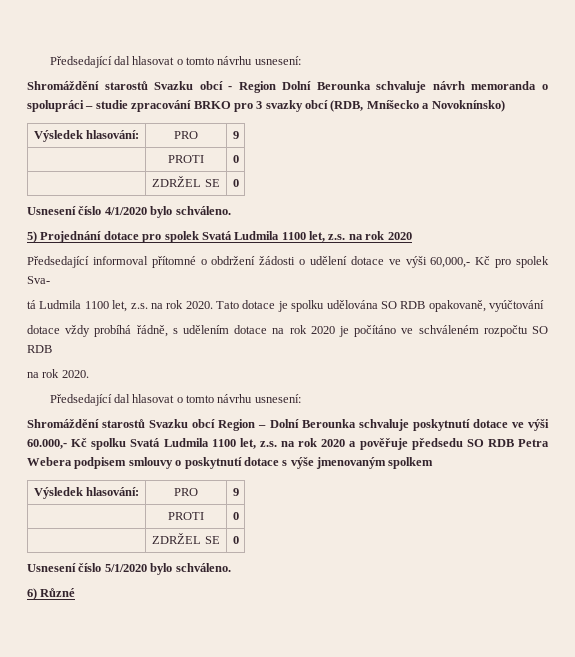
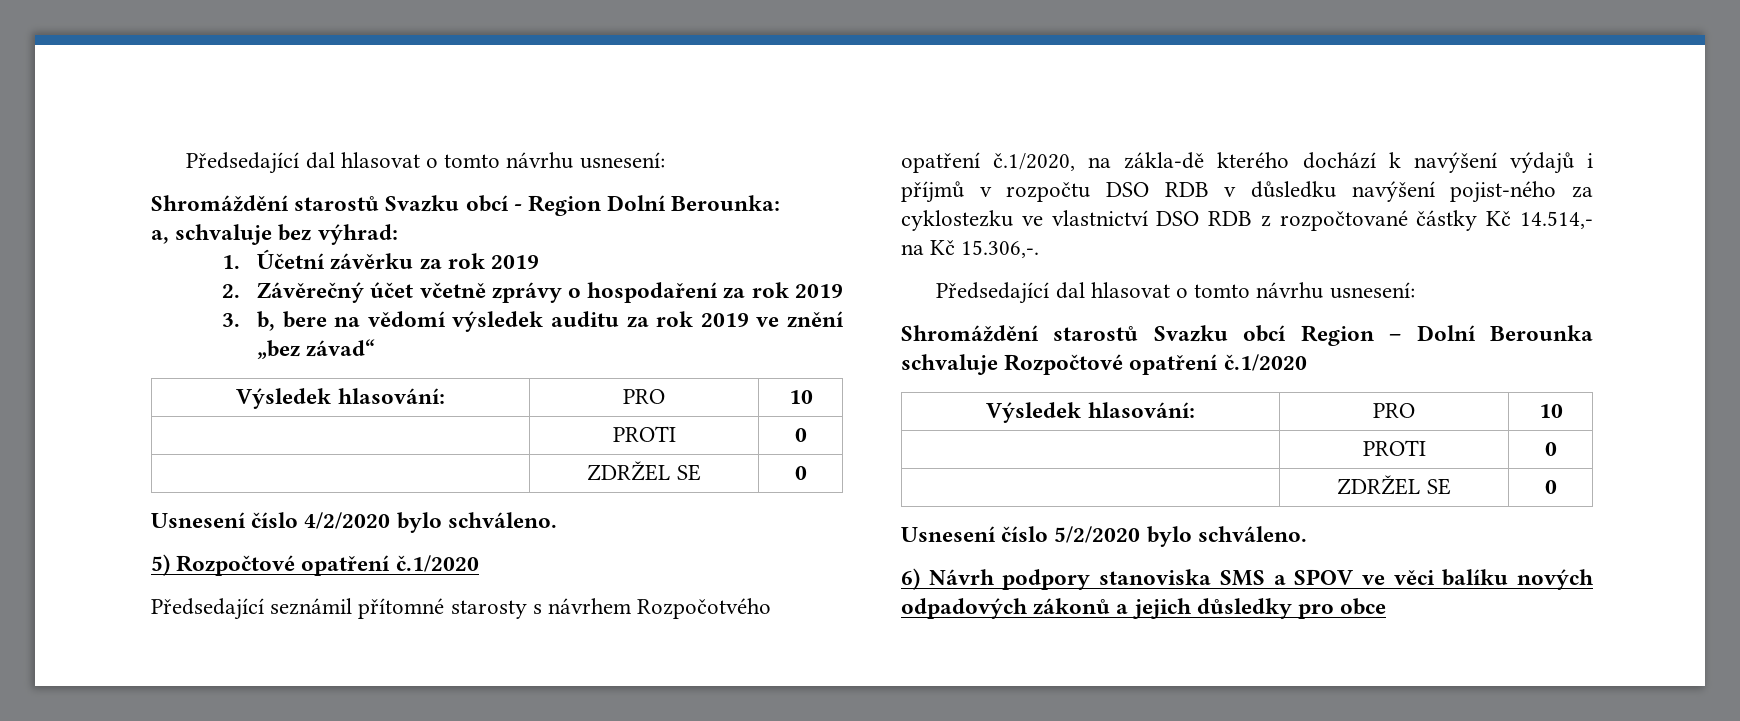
[316,81,548,93] [27,100,505,112] [33,130,140,142] [174,131,198,139] [232,131,239,139] [168,155,204,163] [232,155,239,163] [152,176,220,187] [232,179,239,187] [27,206,147,215] Berounka schvaluje návrh memoranda o spolupráci – studie zpracování BRKO pro 3 svazky obcí (RDB, Mníšecko a Novoknínsko) // Výsledek hlasování: | PRO | 9 // | PROTI | 0 // | ZDRŽEL SE | 0 // Usnesení číslo 4/1/2020 -> [671,195,781,211] [151,224,398,245] [221,249,539,270] [221,282,843,303] [221,311,844,332] [257,339,376,359] [236,388,445,409] [623,389,665,404] [788,390,813,404] [612,426,676,442] [794,428,807,442] [587,461,701,481] [794,466,807,480] [151,512,391,529] Berounka: // a, schvaluje bez výhrad: // 1. Účetní závěrku za rok 2019 // 2. Závěrečný účet včetně zprávy o hospodaření za rok 2019 // 3. b, bere na vědomí výsledek auditu za rok 2019 ve znění „bez závad“ // Výsledek hlasování: | PRO | 10 // | PROTI | 0 // | ZDRŽEL SE | 0 // Usnesení číslo 4/2/2020
[40,231,412,243] [27,256,549,268] [27,276,50,284] [27,300,544,312] [27,325,548,337] [27,345,52,353] [27,369,89,378] Projednání dotace pro spolek Svatá Ludmila 1100 let, z.s. na rok 2020 // Předsedající informoval přítomné o obdržení žádosti o udělení dotace ve výši 60,000,- Kč pro spolek Sva- // tá Ludmila 1100 let, z.s. na rok 2020. Tato dotace je spolku udělována SO RDB opakovaně, vyúčtování // dotace vždy probíhá řádně, s udělením dotace na rok 2020 je počítáno ve schváleném rozpočtu SO RDB // na rok 2020. -> [176,555,479,576] [151,598,772,620] [901,152,1593,174] [901,181,1593,203] [901,210,1593,231] [901,240,1040,258] Rozpočtové opatření č.1/2020 // Předsedající seznámil přítomné starosty s návrhem Rozpočotvého opatření č.1/2020, na zákla-dě kterého dochází k navýšení výdajů i příjmů v rozpočtu DSO RDB v důsledku navýšení pojist-ného za cyklostezku ve vlastnictví DSO RDB z rozpočtované částky Kč 14.514,- na Kč 15.306,-.
[412,419,549,431] [27,438,549,450] [27,457,434,469] [33,487,140,499] [174,488,198,496] [232,488,239,496] [168,512,204,520] [232,512,239,520] [152,533,220,544] [232,536,239,544] [27,563,147,572] poskytnutí dotace ve výši 60.000,- Kč spolku Svatá Ludmila 1100 let, z.s. na rok 2020 a pověřuje předsedu SO RDB Petra Webera podpisem smlouvy o poskytnutí dotace s výše jmenovaným spolkem // Výsledek hlasování: | PRO | 9 // | PROTI | 0 // | ZDRŽEL SE | 0 // Usnesení číslo 5/1/2020 -> [1004,354,1307,375] [986,402,1195,423] [1373,403,1415,418] [1538,404,1563,418] [1362,440,1426,456] [1544,442,1557,456] [1337,475,1451,495] [1544,480,1557,494] [901,526,1141,543] Rozpočtové opatření č.1/2020 // Výsledek hlasování: | PRO | 10 // | PROTI | 0 // | ZDRŽEL SE | 0 // Usnesení číslo 5/2/2020
[40,588,76,597] Různé -> [928,569,1594,590] [901,598,1387,619] Návrh podpory stanoviska SMS a SPOV ve věci balíku nových odpadových zákonů a jejich důsledky pro obce

